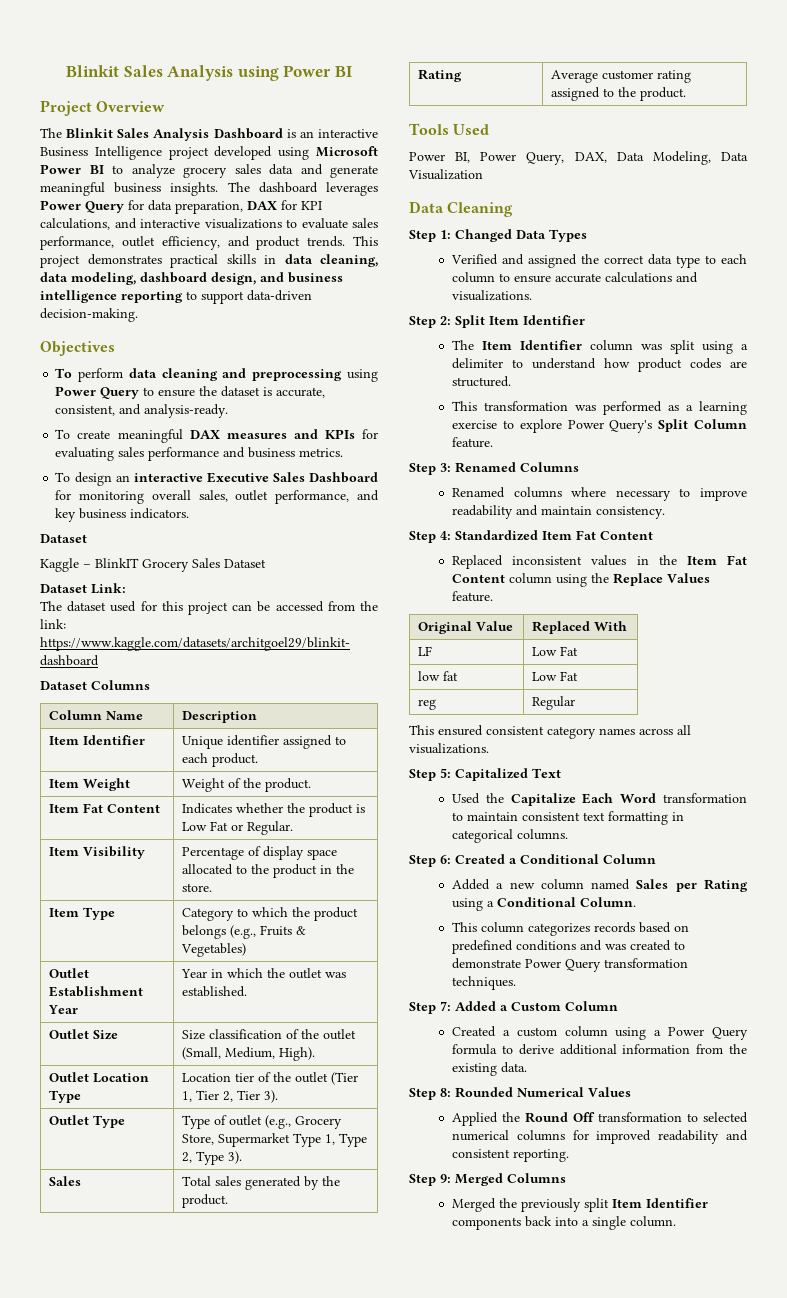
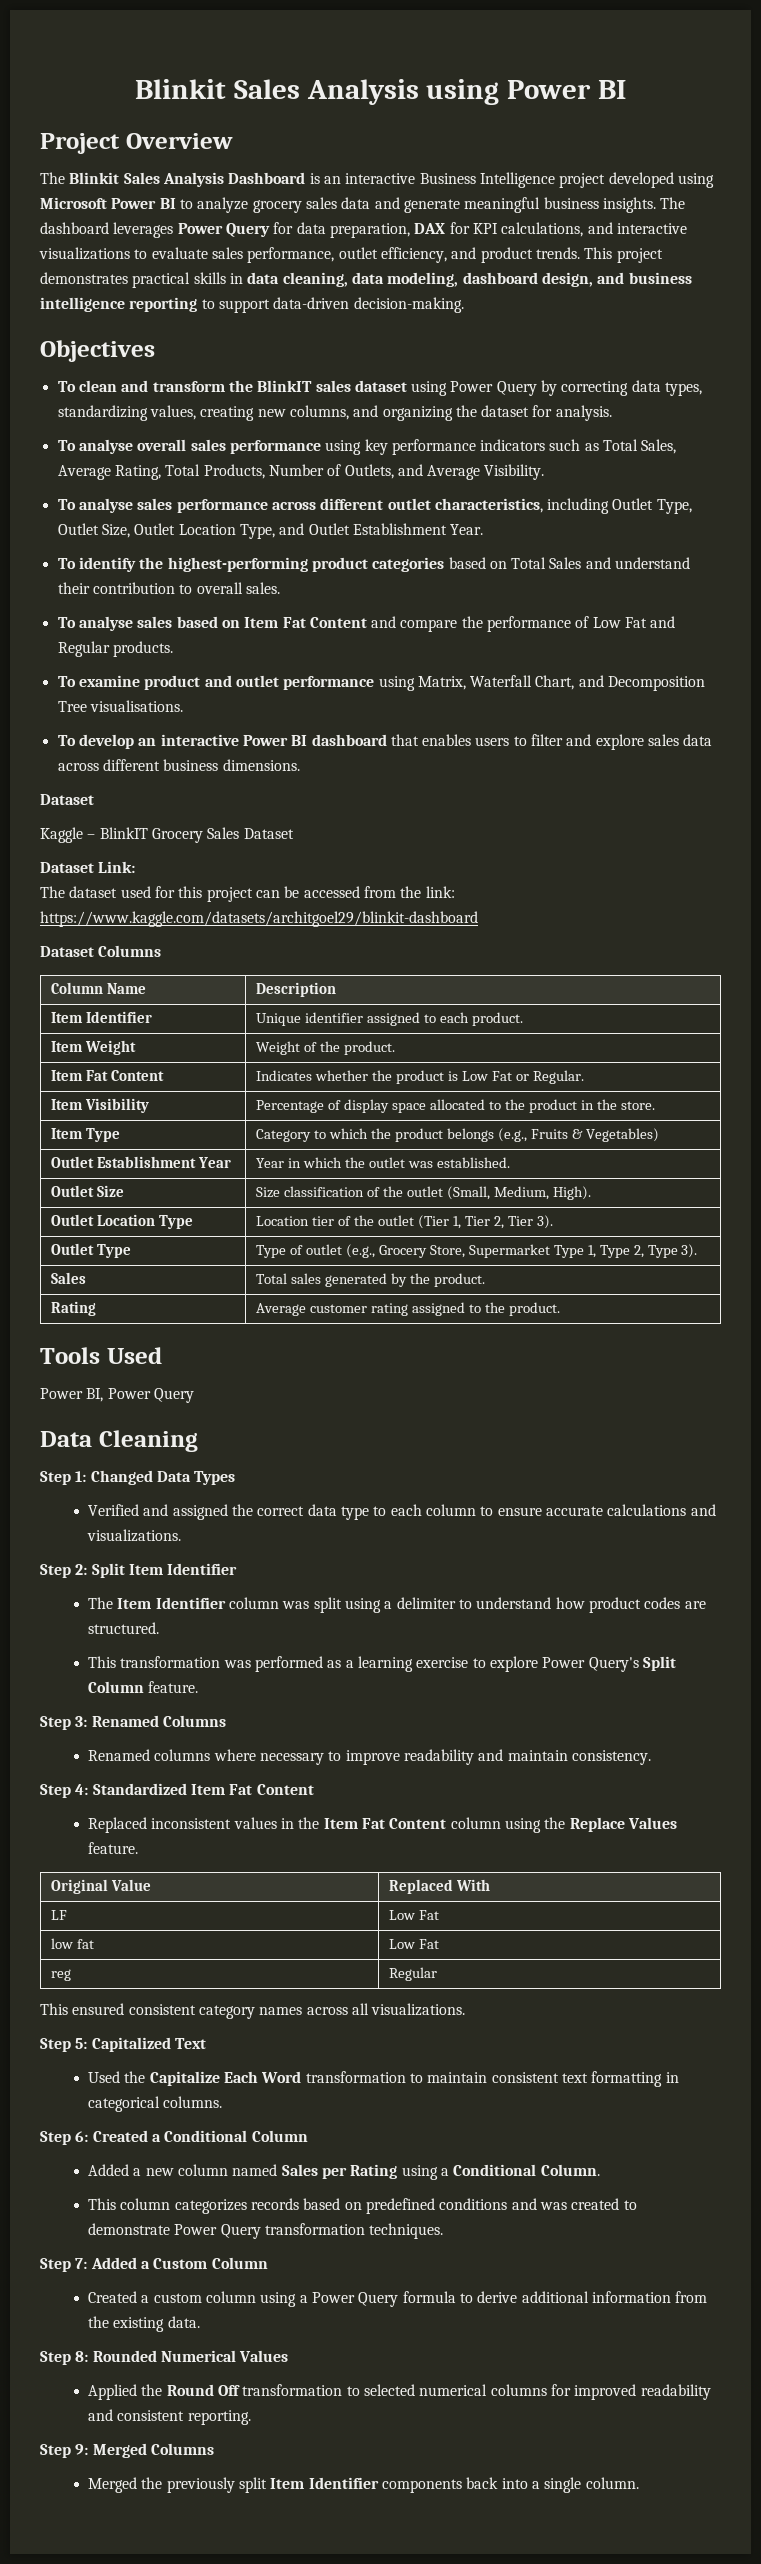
[78,368,378,382] [55,386,326,399] [55,404,229,418] [55,429,378,443] [55,447,344,461] [55,472,378,486] [55,490,379,504] [55,508,190,522] perform data cleaning and preprocessing using Power Query to ensure the dataset is accurate, consistent, and analysis-ready. // To create meaningful DAX measures and KPIs for evaluating sales performance and business metrics. // To design an interactive Executive Sales Dashboard for monitoring overall sales, outlet performance, and key business indicators. -> [78,380,703,396] [57,405,612,421] [57,439,677,455] [57,464,545,480] [57,498,692,514] [57,523,484,539] [57,557,691,572] [57,582,280,594] [57,616,676,632] [57,641,173,657] [57,675,706,691] [57,700,183,712] [57,734,713,750] [57,759,300,771] clean and transform the BlinkIT sales dataset using Power Query by correcting data types, standardizing values, creating new columns, and organizing the dataset for analysis. // To analyse overall sales performance using key performance indicators such as Total Sales, Average Rating, Total Products, Number of Outlets, and Average Visibility. // To analyse sales performance across different outlet characteristics, including Outlet Type, Outlet Size, Outlet Location Type, and Outlet Establishment Year. // To identify the highest-performing product categories based on Total Sales and understand their contribution to overall sales. // To analyse sales based on Item Fat Content and compare the performance of Low Fat and Regular products. // To examine product and outlet performance using Matrix, Waterfall Chart, and Decomposition Tree visualisations. // To develop an interactive Power BI dashboard that enables users to filter and explore sales data across different business dimensions.
[526,151,748,165] [408,169,483,180] Query, DAX, Data Modeling, Data Visualization -> [153,1388,194,1403] Query

